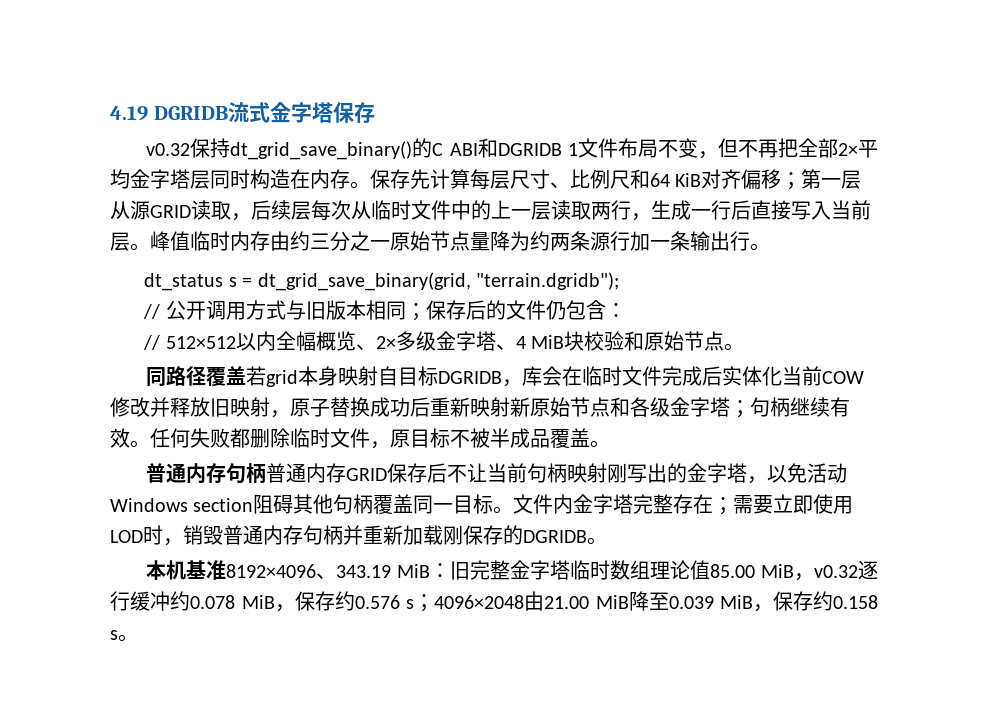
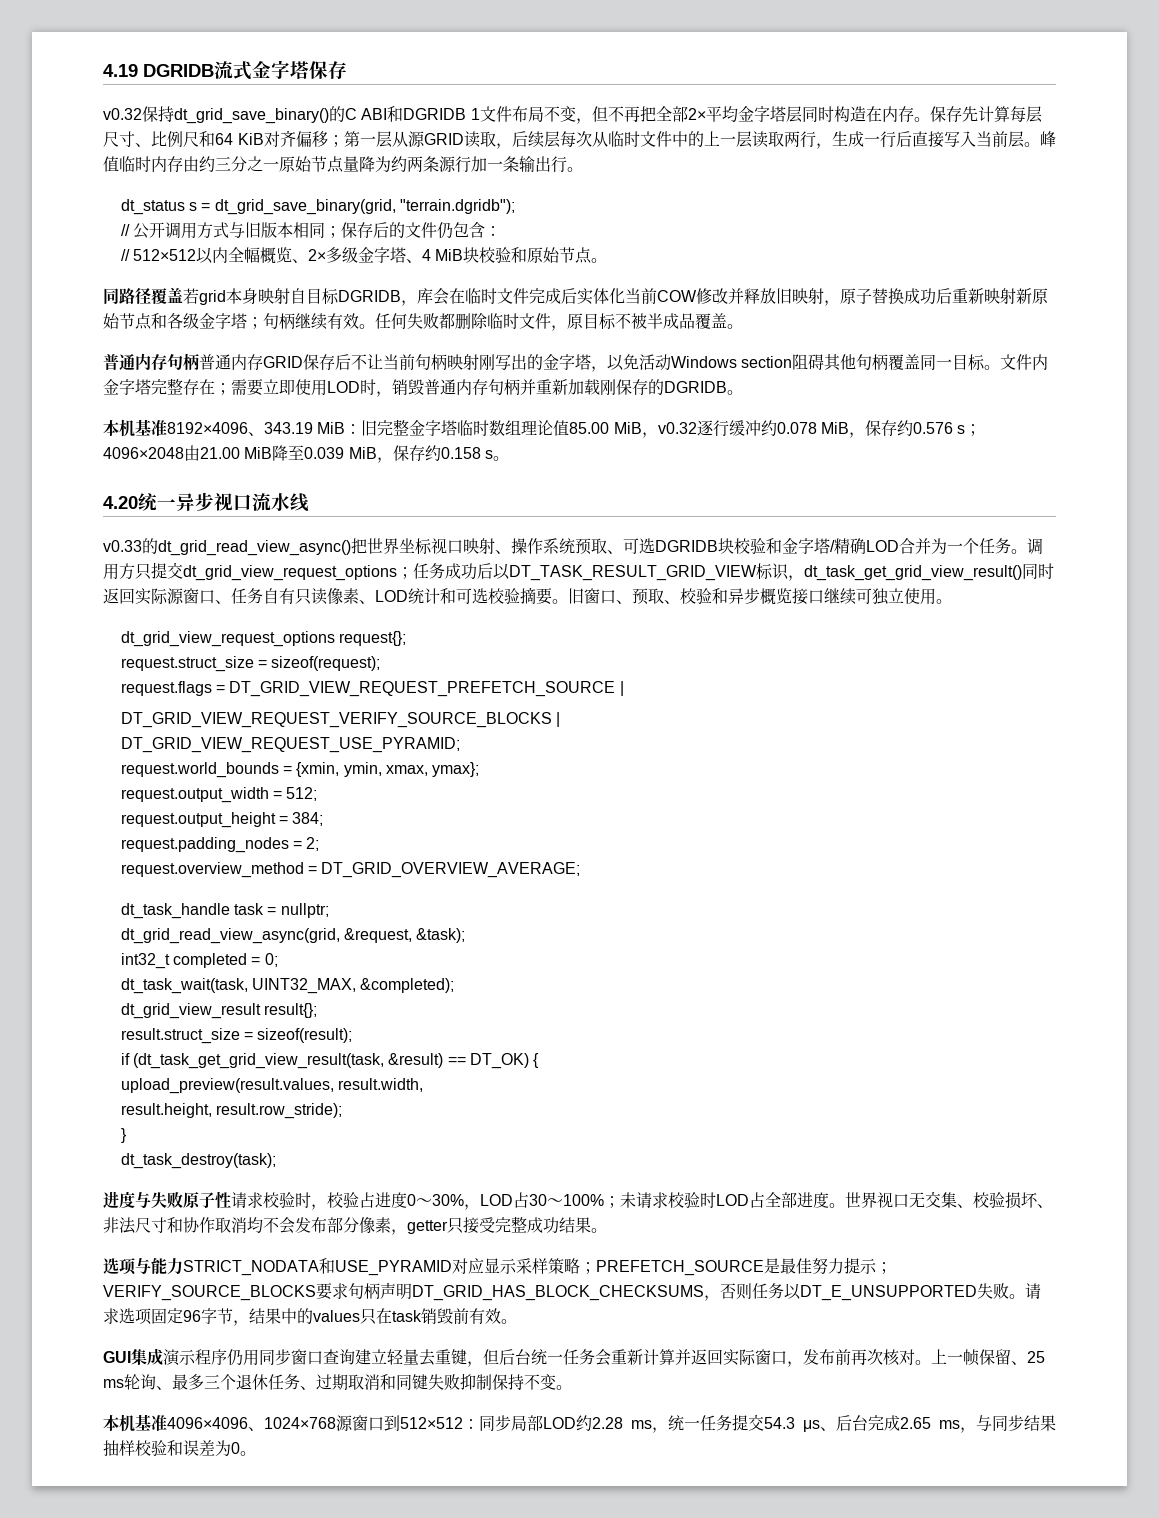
(138, 638) none -> [103,492,309,512] [103,538,1043,556] [103,562,1054,581] [103,587,952,605] [120,631,406,647] [120,656,381,672] [120,681,624,697] [120,712,560,728] [120,737,460,753] [120,762,480,778] [120,787,318,803] [120,812,324,828] [120,837,320,853] [120,862,581,878] [120,903,329,919] [120,928,466,944] [120,953,278,969] [120,978,455,994] [120,1003,317,1019] [120,1028,353,1044] [120,1053,540,1069] [120,1078,423,1094] [120,1103,342,1119] [120,1128,127,1143] [120,1153,276,1169] [103,1191,1053,1210] [103,1216,607,1235] [103,1257,892,1276] [103,1282,1041,1301] [103,1308,517,1326] [103,1348,1045,1367] [103,1373,572,1390] [103,1414,1056,1433] [103,1440,256,1456] // 4.20统一异步视口流水线 // v0.33的dt_grid_read_view_async()把世界坐标视口映射、操作系统预取、可选DGRIDB块校验和金字塔/精确LOD合并为一个任务。调用方只提交dt_grid_view_request_options；任务成功后以DT_TASK_RESULT_GRID_VIEW标识，dt_task_get_grid_view_result()同时返回实际源窗口、任务自有只读像素、LOD统计和可选校验摘要。旧窗口、预取、校验和异步概览接口继续可独立使用。 // dt_grid_view_request_options request{}; // request.struct_size = sizeof(request); // request.flags = DT_GRID_VIEW_REQUEST_PREFETCH_SOURCE | // DT_GRID_VIEW_REQUEST_VERIFY_SOURCE_BLOCKS | // DT_GRID_VIEW_REQUEST_USE_PYRAMID; // request.world_bounds = {xmin, ymin, xmax, ymax}; // request.output_width = 512; // request.output_height = 384; // request.padding_nodes = 2; // request.overview_method = DT_GRID_OVERVIEW_AVERAGE; // dt_task_handle task = nullptr; // dt_grid_read_view_async(grid, &request, &task); // int32_t completed = 0; // dt_task_wait(task, UINT32_MAX, &completed); // dt_grid_view_result result{}; // result.struct_size = sizeof(result); // if (dt_task_get_grid_view_result(task, &result) == DT_OK) { // upload_preview(result.values, result.width, // result.height, result.row_stride); // } // dt_task_destroy(task); // 进度与失败原子性请求校验时，校验占进度0～30%，LOD占30～100%；未请求校验时LOD占全部进度。世界视口无交集、校验损坏、非法尺寸和协作取消均不会发布部分像素，getter只接受完整成功结果。 // 选项与能力STRICT_NODATA和USE_PYRAMID对应显示采样策略；PREFETCH_SOURCE是最佳努力提示；VERIFY_SOURCE_BLOCKS要求句柄声明DT_GRID_HAS_BLOCK_CHECKSUMS，否则任务以DT_E_UNSUPPORTED失败。请求选项固定96字节，结果中的values只在task销毁前有效。 // GUI集成演示程序仍用同步窗口查询建立轻量去重键，但后台统一任务会重新计算并返回实际窗口，发布前再次核对。上一帧保留、25 ms轮询、最多三个退休任务、过期取消和同键失败抑制保持不变。 // 本机基准4096×4096、1024×768源窗口到512×512：同步局部LOD约2.28 ms，统一任务提交54.3 μs、后台完成2.65 ms，与同步结果抽样校验和误差为0。

